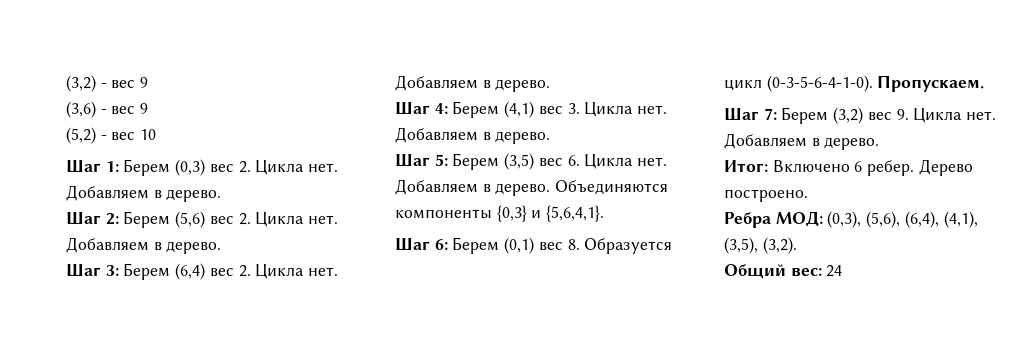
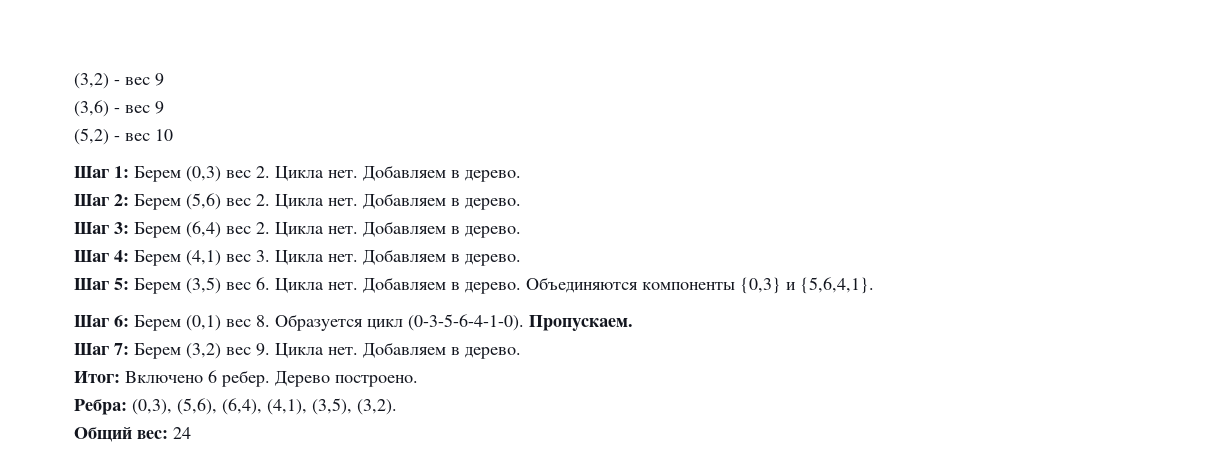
[724,211,823,228] Ребра МОД: -> [74,399,127,415] Ребра:

